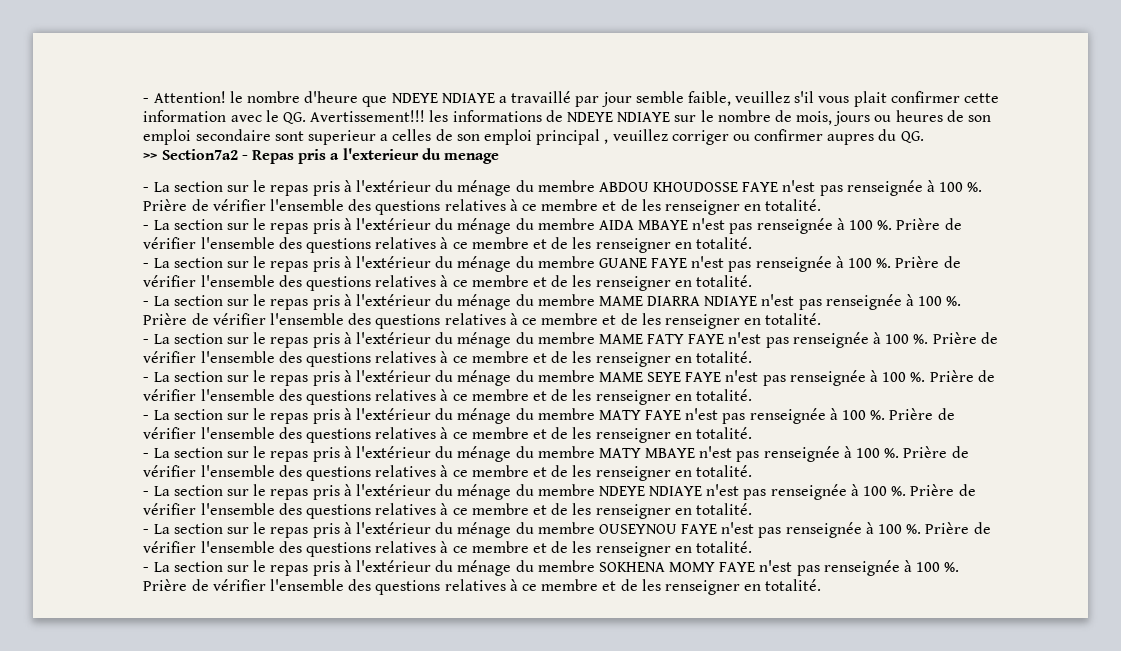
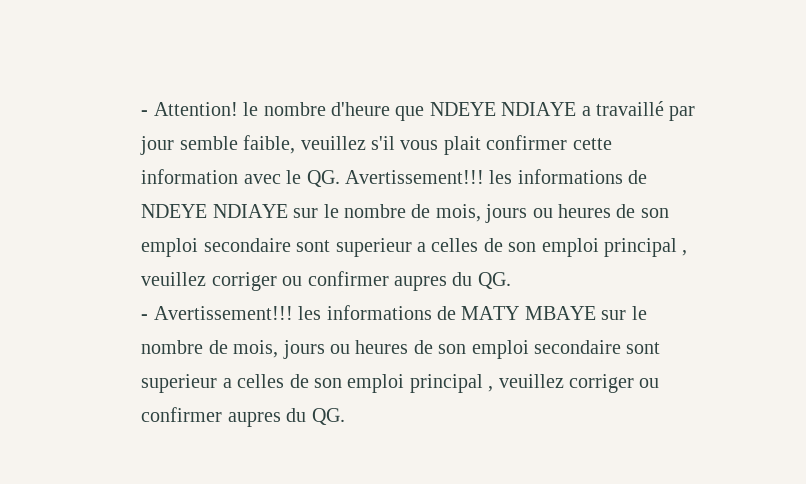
[143,148,499,164] [143,180,983,196] [143,199,822,215] [143,218,962,234] [143,237,752,253] [143,256,961,272] [143,275,752,291] [143,294,962,310] [143,313,822,329] [143,332,998,348] [143,351,752,367] [143,370,995,386] [143,389,752,405] [143,408,955,424] [143,427,752,443] [143,446,969,462] [143,465,752,481] [143,484,976,500] [143,503,752,519] [143,522,991,538] [143,541,752,557] [143,560,960,576] [143,579,822,595] >> Section7a2 - Repas pris a l'exterieur du menage // - La section sur le repas pris à l'extérieur du ménage du membre ABDOU KHOUDOSSE FAYE n'est pas renseignée à 100 %. Prière de vérifier l'ensemble des questions relatives à ce membre et de les renseigner en totalité. // - La section sur le repas pris à l'extérieur du ménage du membre AIDA MBAYE n'est pas renseignée à 100 %. Prière de vérifier l'ensemble des questions relatives à ce membre et de les renseigner en totalité. // - La section sur le repas pris à l'extérieur du ménage du membre GUANE FAYE n'est pas renseignée à 100 %. Prière de vérifier l'ensemble des questions relatives à ce membre et de les renseigner en totalité. // - La section sur le repas pris à l'extérieur du ménage du membre MAME DIARRA NDIAYE n'est pas renseignée à 100 %. Prière de vérifier l'ensemble des questions relatives à ce membre et de les renseigner en totalité. // - La section sur le repas pris à l'extérieur du ménage du membre MAME FATY FAYE n'est pas renseignée à 100 %. Prière de vérifier l'ensemble des questions relatives à ce membre et de les renseigner en totalité. // - La section sur le repas pris à l'extérieur du ménage du membre MAME SEYE FAYE n'est pas renseignée à 100 %. Prière de vérifier l'ensemble des questions relatives à ce membre et de les renseigner en totalité. // - La section sur le repas pris à l'extérieur du ménage du membre MATY FAYE n'est pas renseignée à 100 %. Prière de vérifier l'ensemble des questions relatives à ce membre et de les renseigner en totalité. // - La section sur le repas pris à l'extérieur du ménage du membre MATY MBAYE n'est pas renseignée à 100 %. Prière de vérifier l'ensemble des questions relatives à ce membre et de les renseigner en totalité. // - La section sur le repas pris à l'extérieur du ménage du membre NDEYE NDIAYE n'est pas renseignée à 100 %. Prière de vérifier l'ensemble des questions relatives à ce membre et de les renseigner en totalité. // - La section sur le repas pris à l'extérieur du ménage du membre OUSEYNOU FAYE n'est pas renseignée à 100 %. Prière de vérifier l'ensemble des questions relatives à ce membre et de les renseigner en totalité. // - La section sur le repas pris à l'extérieur du ménage du membre SOKHENA MOMY FAYE n'est pas renseignée à 100 %. Prière de vérifier l'ensemble des questions relatives à ce membre et de les renseigner en totalité. -> [141,305,647,320] [141,340,661,359] [141,374,660,393] [141,407,345,427] - Avertissement!!! les informations de MATY MBAYE sur le nombre de mois, jours ou heures de son emploi secondaire sont superieur a celles de son emploi principal , veuillez corriger ou confirmer aupres du QG.

